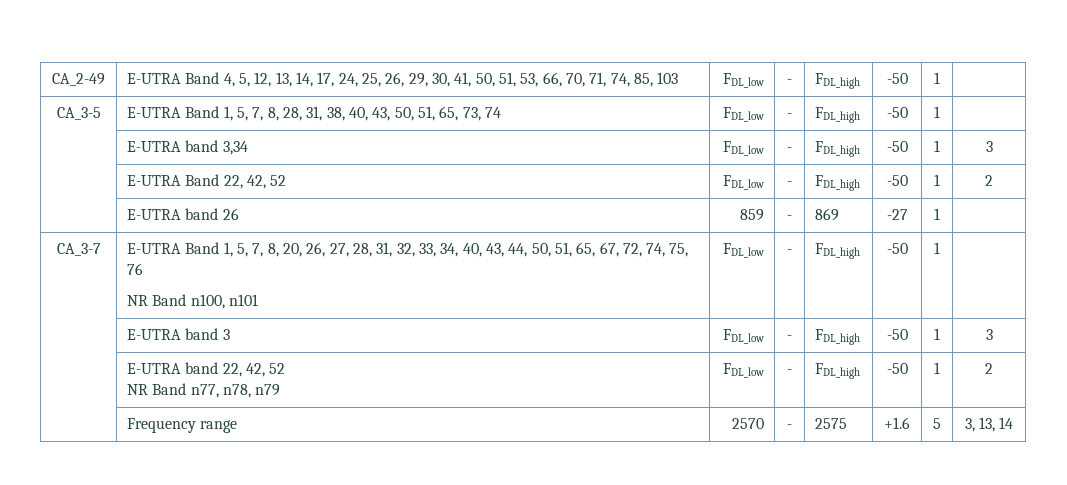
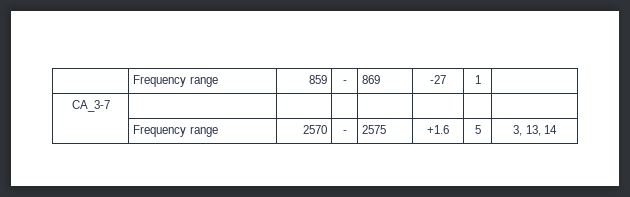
[52,73,105,86] [127,72,679,87] [722,73,764,88] [787,79,792,84] [815,73,861,89] [886,73,908,84] [934,72,940,84] [56,107,101,120] [127,106,501,121] [722,107,764,122] [787,113,792,118] [815,107,861,123] [886,107,908,118] [934,106,940,118] [127,140,248,155] [722,141,764,156] [787,147,792,152] [815,141,861,157] [886,141,908,152] [934,140,940,152] [985,141,993,152] [127,174,287,189] [722,175,764,190] [787,181,792,186] [815,175,861,191] [886,175,908,186] [934,174,940,186] [985,175,993,186] [127,208,239,220] CA_2-49 | E-UTRA Band 4, 5, 12, 13, 14, 17, 24, 25, 26, 29, 30, 41, 50, 51, 53, 66, 70, 71, 74, 85, 103 | FDL_low | - | FDL_high | -50 | 1 | // CA_3-5 | E-UTRA Band 1, 5, 7, 8, 28, 31, 38, 40, 43, 50, 51, 65, 73, 74 | FDL_low | - | FDL_high | -50 | 1 | // | E-UTRA band 3,34 | FDL_low | - | FDL_high | -50 | 1 | 3 // | E-UTRA Band 22, 42, 52 | FDL_low | - | FDL_high | -50 | 1 | 2 // | E-UTRA band 26 -> [133,75,218,87] | Frequency range
[127,242,689,257] [127,263,144,275] [127,294,259,309] [722,243,764,258] [787,249,792,254] [815,243,861,259] [886,243,908,254] [934,242,940,254] [127,328,230,340] [722,329,764,344] [787,335,792,340] [815,329,861,345] [886,329,908,340] [934,328,940,340] [985,329,993,340] [127,362,286,377] [127,383,281,398] [722,363,764,378] [787,369,792,374] [815,363,861,379] [886,363,908,374] [934,362,940,374] [985,363,993,374] E-UTRA Band 1, 5, 7, 8, 20, 26, 27, 28, 31, 32, 33, 34, 40, 43, 44, 50, 51, 65, 67, 72, 74, 75, 76 // NR Band n100, n101 | FDL_low | - | FDL_high | -50 | 1 | // | E-UTRA band 3 | FDL_low | - | FDL_high | -50 | 1 | 3 // | E-UTRA band 22, 42, 52 // NR Band n77, n78, n79 | FDL_low | - | FDL_high | -50 | 1 | 2 -> (110, 106) | | | | | |

